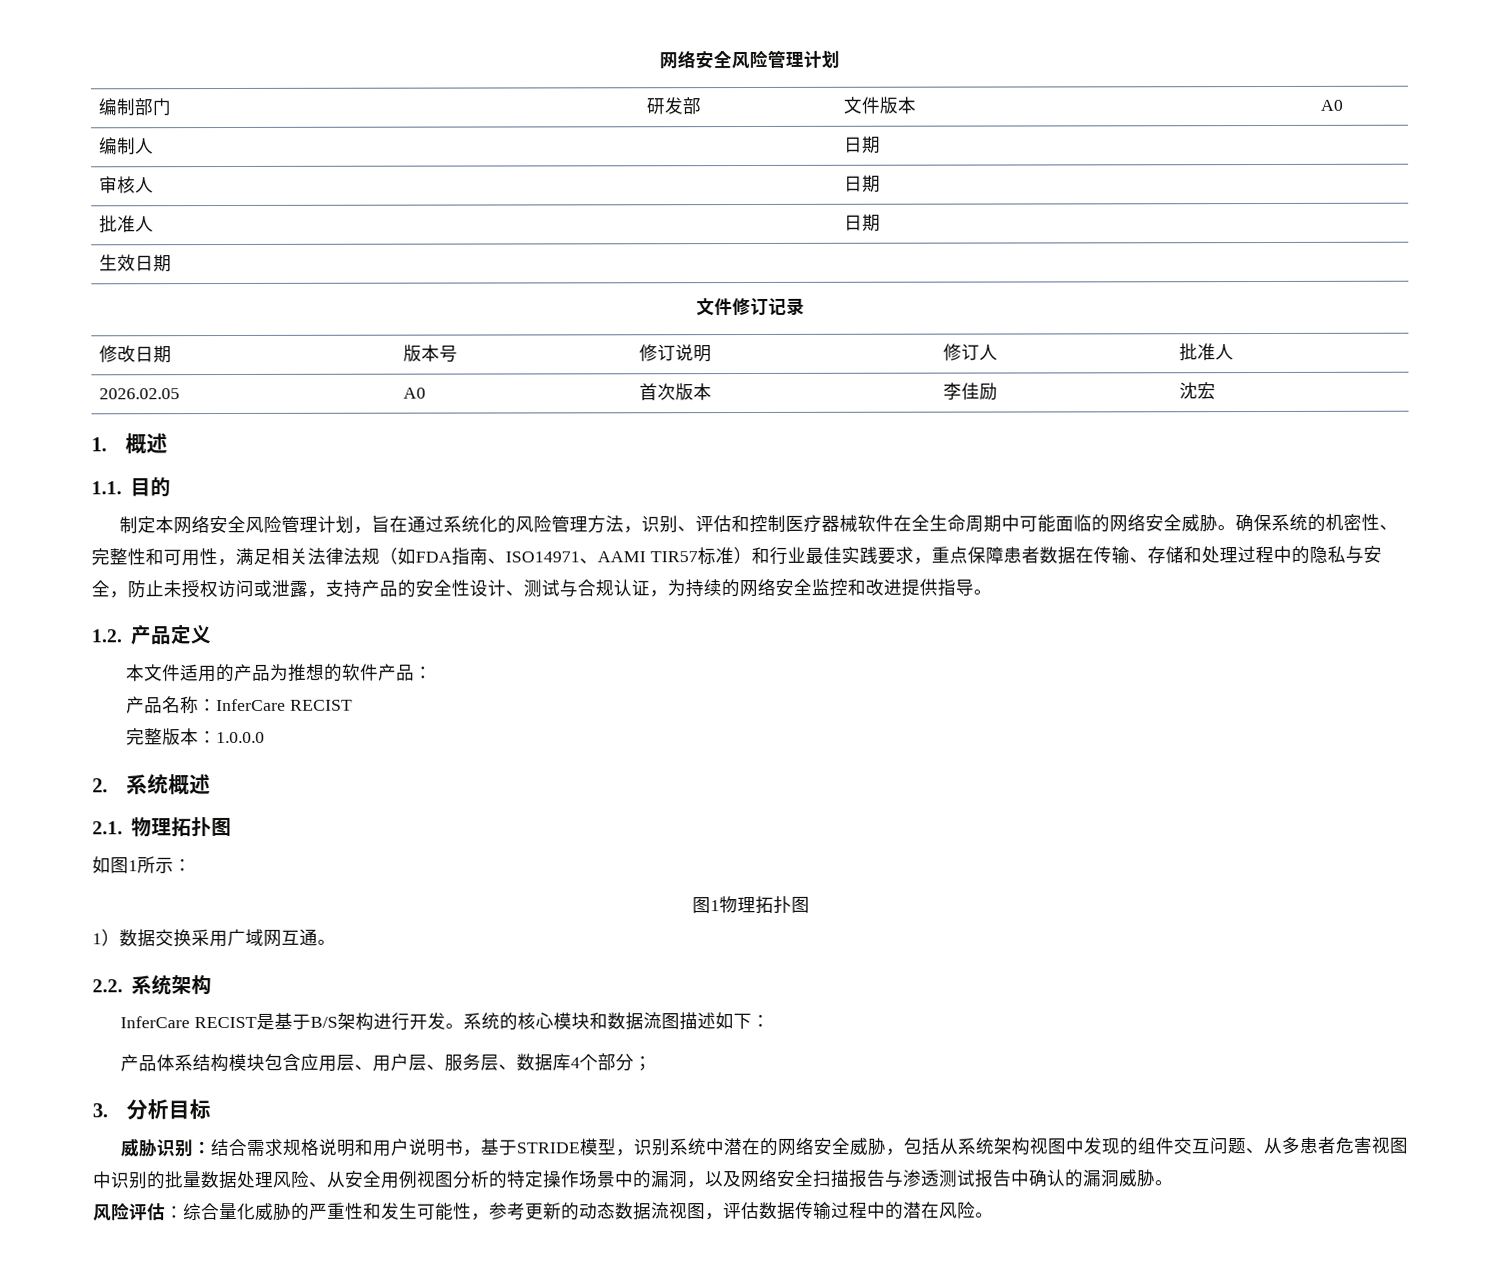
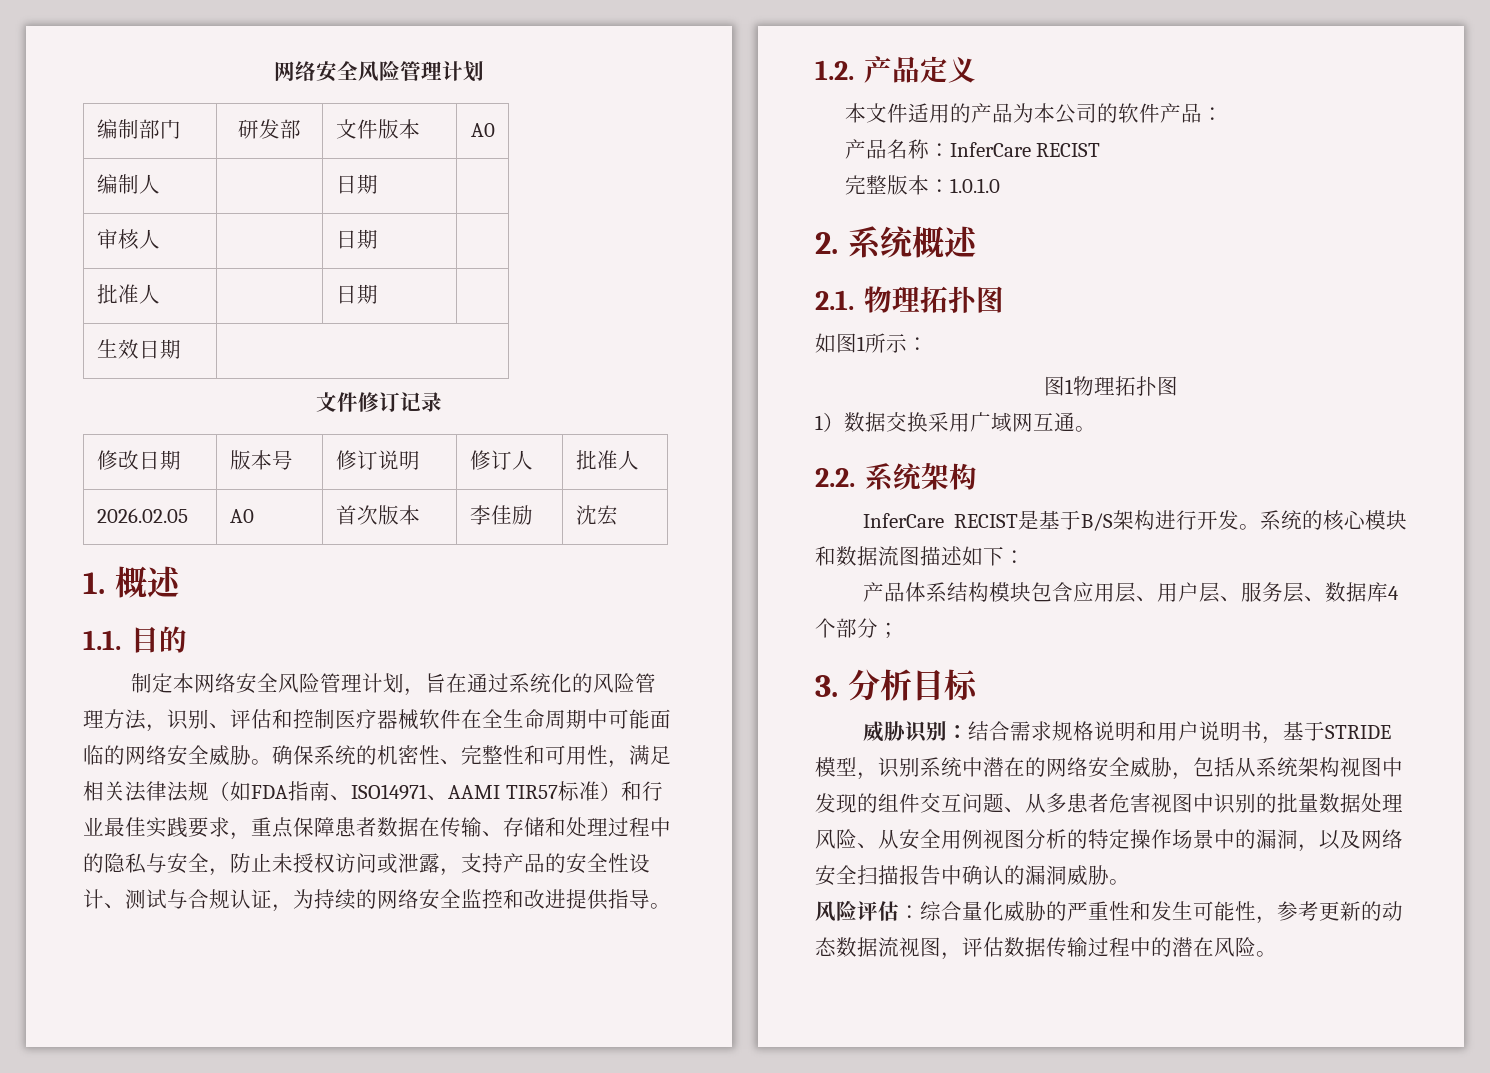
[288,663,326,682] 推想 -> [1033,103,1097,124] 本公司
[216,731,266,744] 1.0.0.0 -> [949,178,1000,193] 1.0.1.0
[885,1169,1012,1188] 与渗透测试报告 -> (941, 875) none

